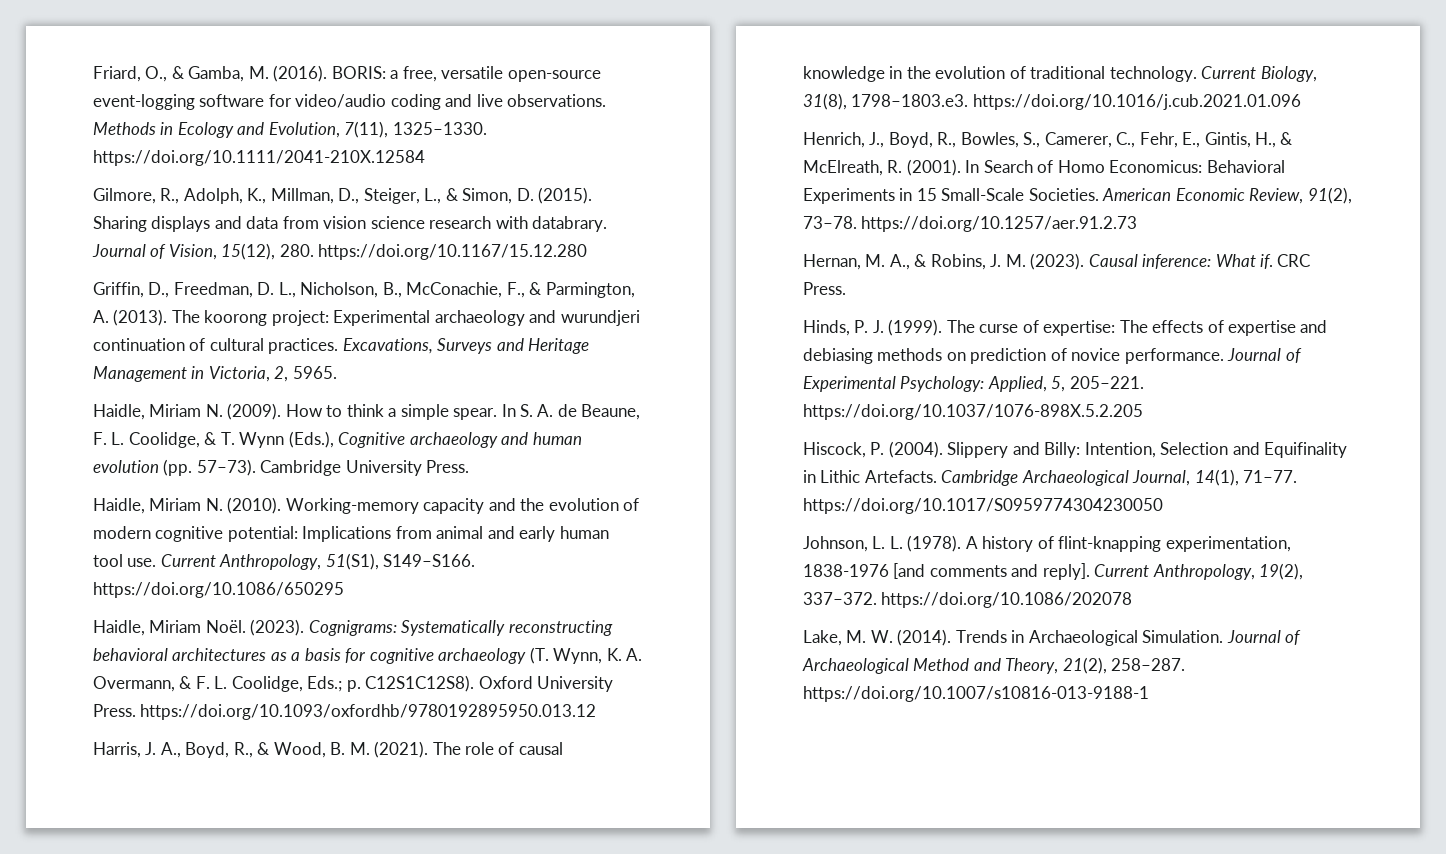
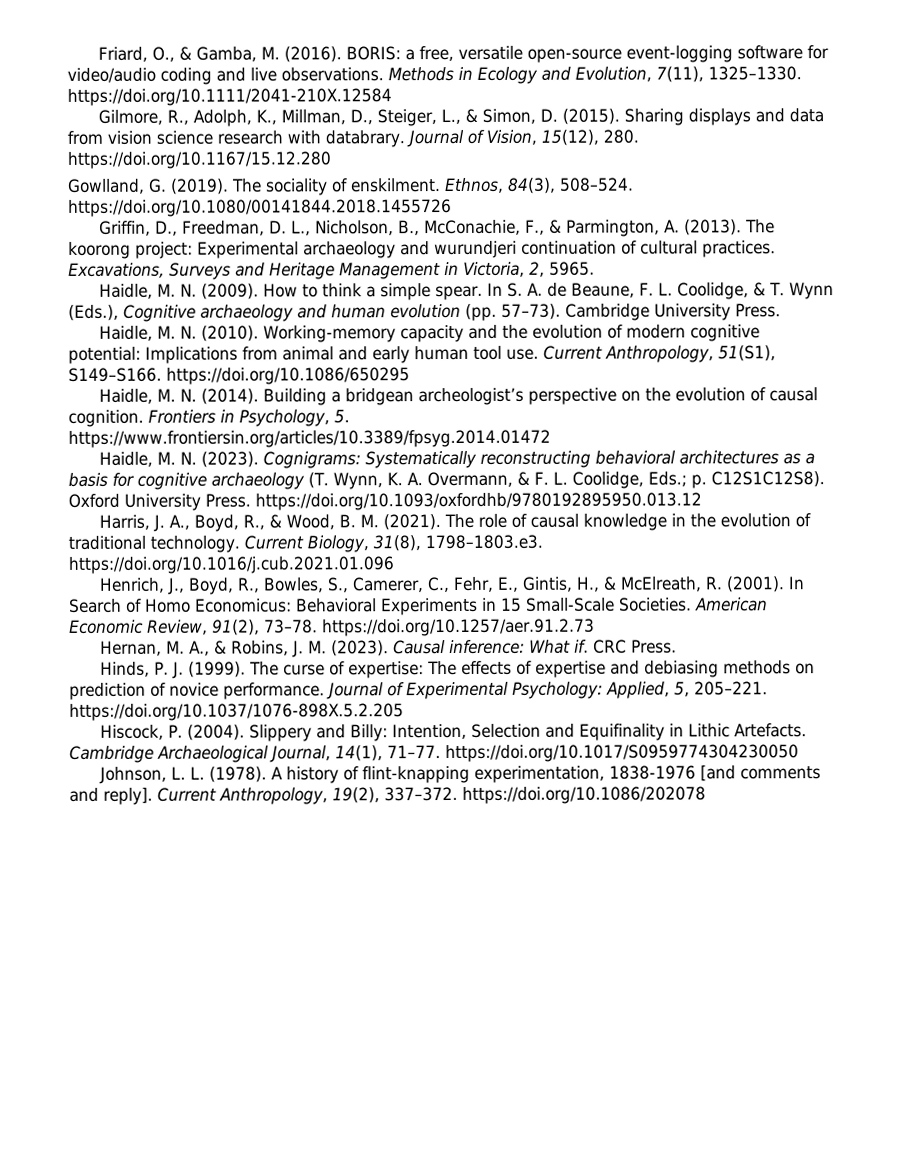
(588, 252) none -> [68,177,634,196] [68,199,452,217] // Gowlland, G. (2019). The sociality of enskilment. Ethnos, 84(3), 508–524. https://doi.org/10.1080/00141844.2018.1455726
[149,404,202,417] Miriam -> [156,283,176,297] M.
[149,498,202,511] Miriam -> [156,325,176,339] M.
[149,620,246,633] Miriam Noël. -> [156,387,818,406] [68,409,350,427] [68,429,551,448] [98,451,197,467] M. N. (2014). Building a bridgean archeologist’s perspective on the evolution of causal cognition. Frontiers in Psychology, 5. https://www.frontiersin.org/articles/10.3389/fpsyg.2014.01472 // Haidle, M. N.
[803,629,1302,646] [802,657,1186,674] [803,686,1149,702] // Lake, M. W. (2014). Trends in Archaeological Simulation. Journal of Archaeological Method and Theory, 21(2), 258–287. https://doi.org/10.1007/s10816-013-9188-1 -> (706, 795) none

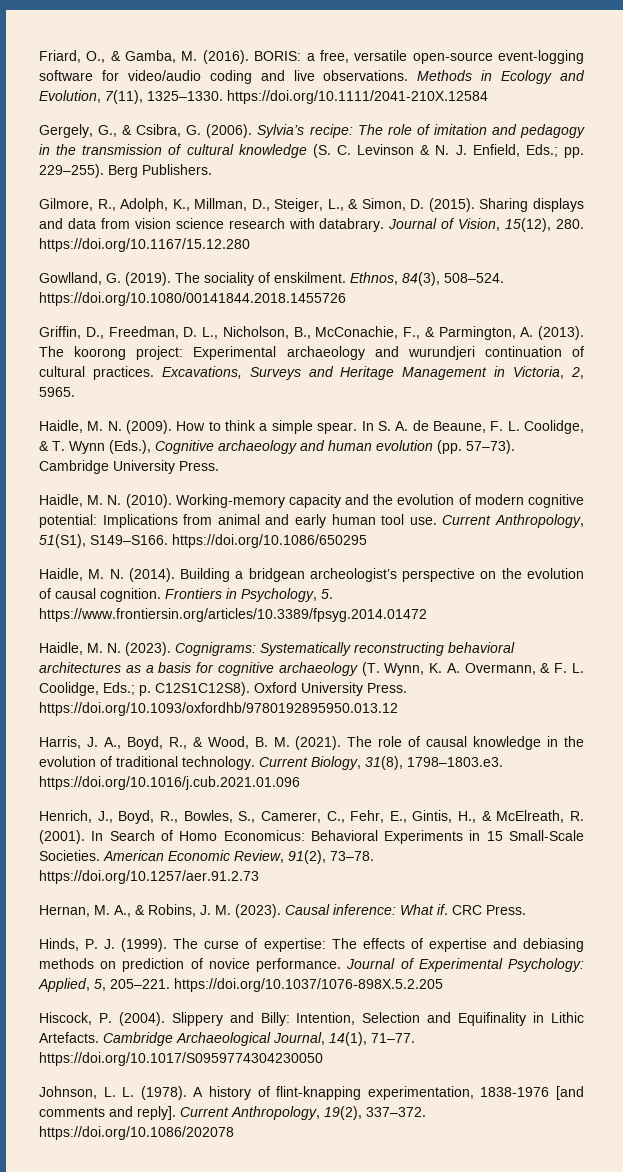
(392, 97) none -> [39,124,586,138] [39,144,585,158] [39,164,212,178] // Gergely, G., & Csibra, G. (2006). Sylvia’s recipe: The role of imitation and pedagogy in the transmission of cultural knowledge (S. C. Levinson & N. J. Enfield, Eds.; pp. 229–255). Berg Publishers.

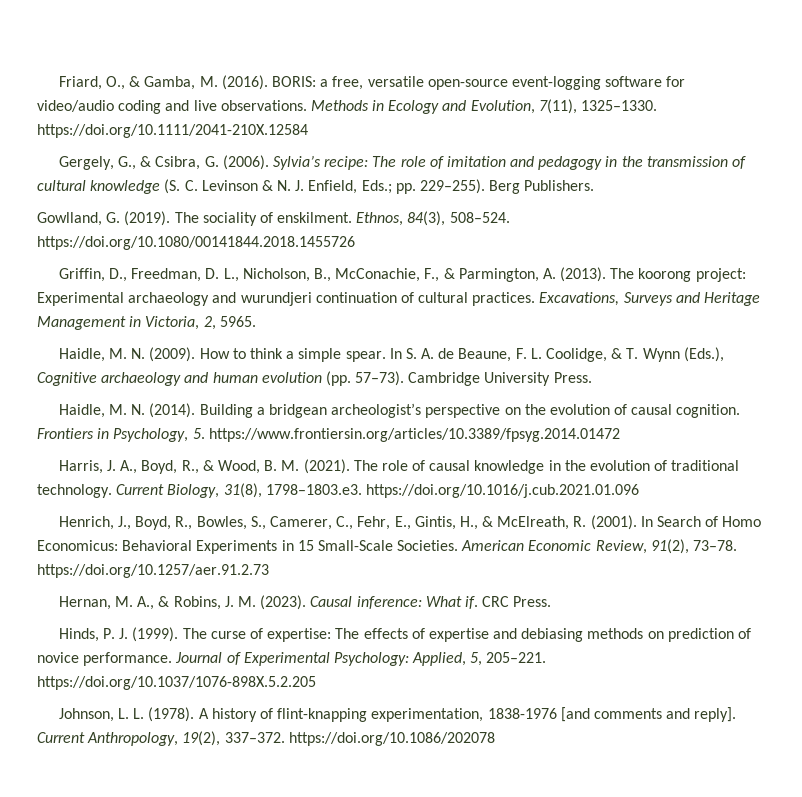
[39,198,585,212] [39,218,585,232] [39,238,250,252] // Gilmore, R., Adolph, K., Millman, D., Steiger, L., & Simon, D. (2015). Sharing displays and data from vision science research with databrary. Journal of Vision, 15(12), 280. https://doi.org/10.1167/15.12.280 -> (595, 185) none
[39,494,584,508] [39,514,585,528] [39,534,367,548] // Haidle, M. N. (2010). Working-memory capacity and the evolution of modern cognitive potential: Implications from animal and early human tool use. Current Anthropology, 51(S1), S149–S166. https://doi.org/10.1086/650295 -> (592, 377) none
[39,642,515,656] [39,662,584,676] [39,682,407,696] [39,702,398,716] // Haidle, M. N. (2023). Cognigrams: Systematically reconstructing behavioral architectures as a basis for cognitive archaeology (T. Wynn, K. A. Overmann, & F. L. Coolidge, Eds.; p. C12S1C12S8). Oxford University Press. https://doi.org/10.1093/oxfordhb/9780192895950.013.12 -> (620, 435) none
[39,1012,585,1026] [39,1032,415,1046] [39,1052,323,1066] // Hiscock, P. (2004). Slippery and Billy: Intention, Selection and Equifinality in Lithic Artefacts. Cambridge Archaeological Journal, 14(1), 71–77. https://doi.org/10.1017/S0959774304230050 -> (316, 683) none

